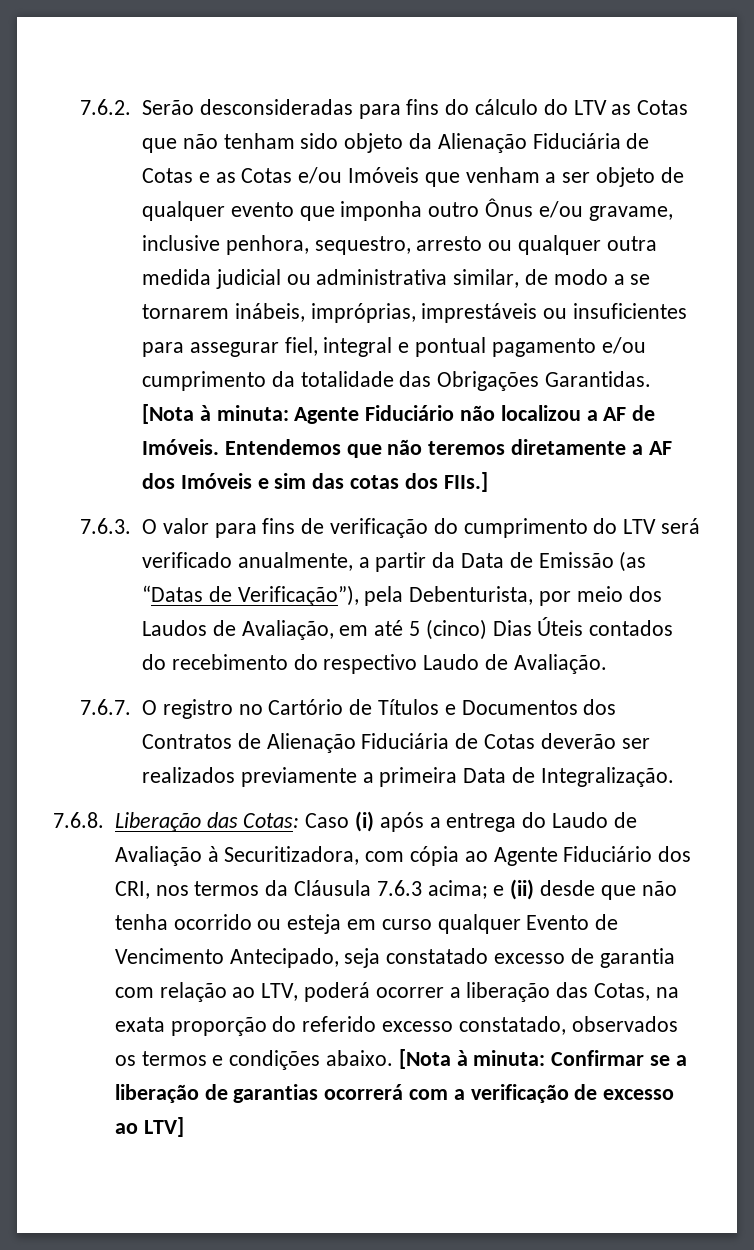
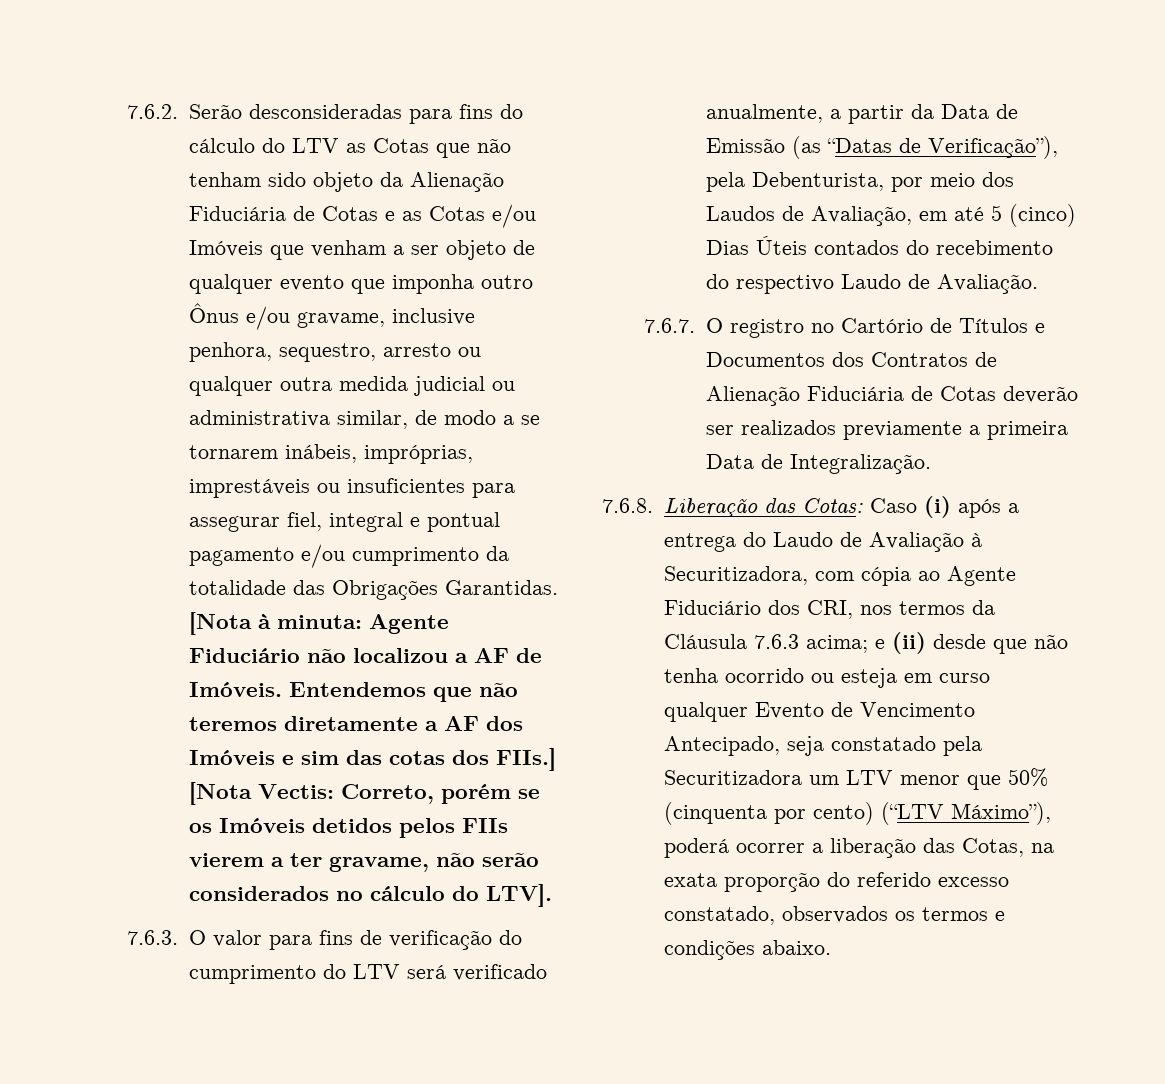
(488, 482) none -> [188,782,540,805] [188,818,508,838] [188,853,539,872] [188,884,552,907] [Nota Vectis: Correto, porém se os Imóveis detidos pelos FIIs vierem a ter gravame, não serão considerados no cálculo do LTV].
[493,948,675,968] [114,982,299,1002] excesso de garantia com relação ao LTV, -> [942,736,982,756] [663,768,1048,790] [663,802,1051,825] pela Securitizadora um LTV menor que 50% (cinquenta por cento) (“LTV Máximo”),
[398,1049,687,1069] [114,1084,675,1103] [114,1117,184,1137] [Nota à minuta: Confirmar se a liberação de garantias ocorrerá com a verificação de excesso ao LTV] -> (831, 947) none

